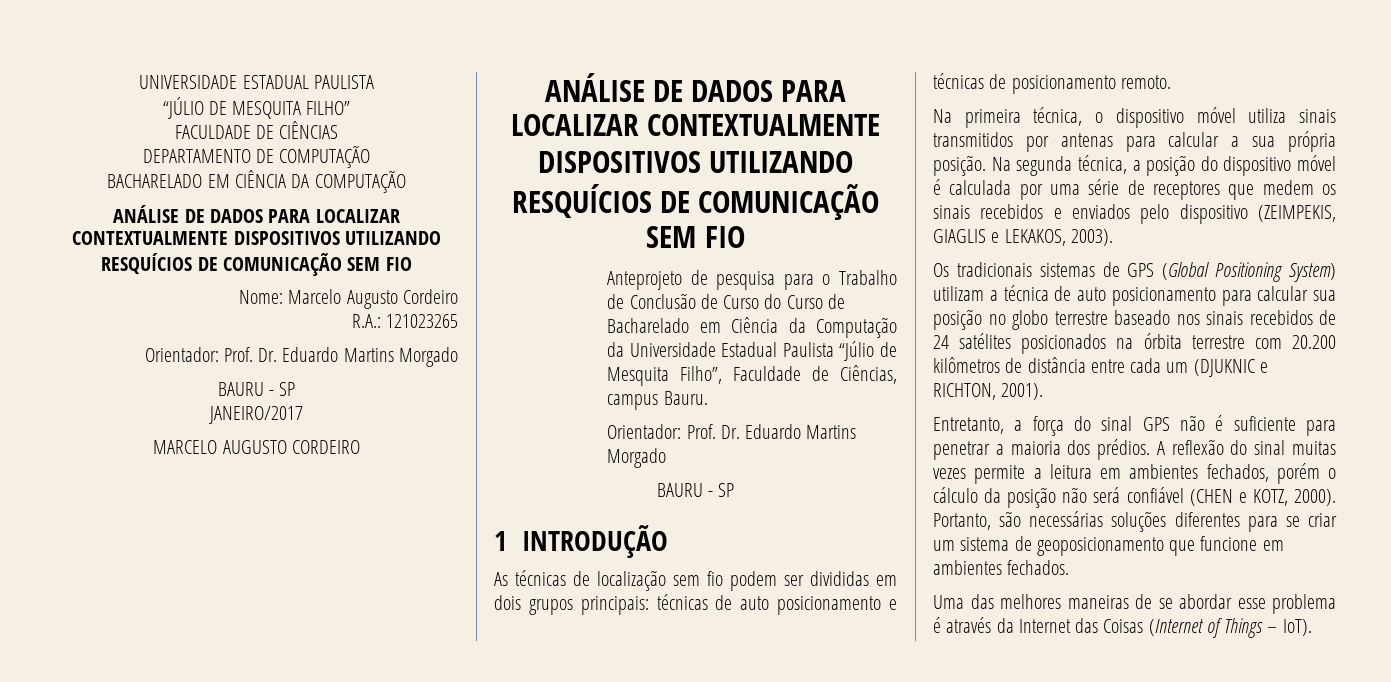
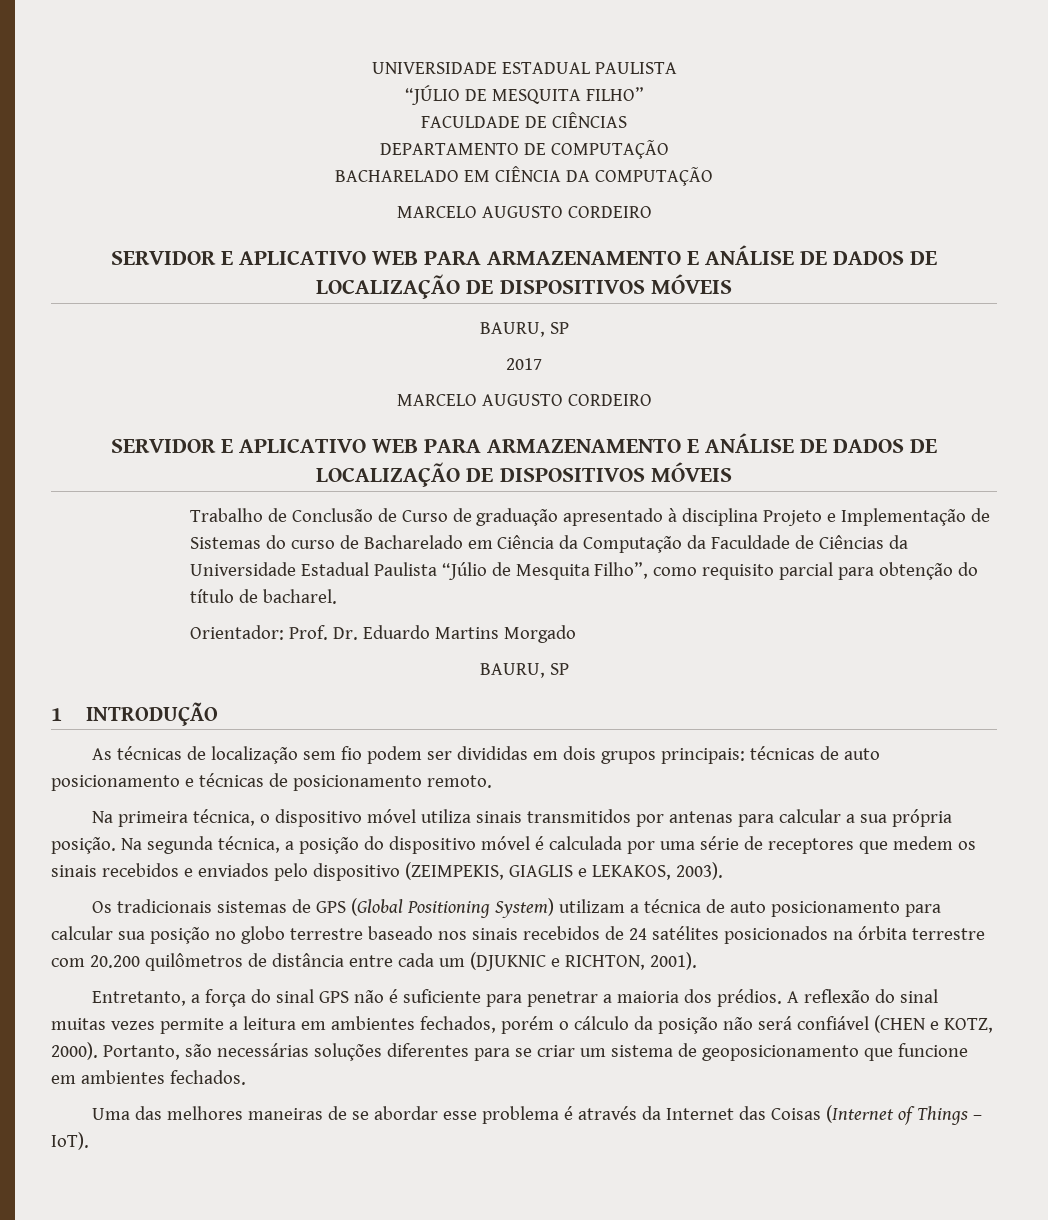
[113,205,400,223] [72,231,441,245] [101,253,412,276] [239,289,458,309] [351,314,458,328] [144,347,458,367] [217,382,296,396] [209,406,303,424] [153,440,360,454] [544,73,847,102] [510,114,881,136] [537,151,854,173] [511,184,880,220] [646,226,745,248] [607,270,898,290] [607,293,845,309] [607,317,897,338] [607,341,897,361] [607,365,897,386] [607,391,708,410] [607,424,857,439] [607,448,667,468] [656,483,713,497] ANÁLISE DE DADOS PARA LOCALIZAR CONTEXTUALMENTE DISPOSITIVOS UTILIZANDO RESQUÍCIOS DE COMUNICAÇÃO SEM FIO // Nome: Marcelo Augusto Cordeiro // R.A.: 121023265 // Orientador: Prof. Dr. Eduardo Martins Morgado // BAURU - SP // JANEIRO/2017 // MARCELO AUGUSTO CORDEIRO // ANÁLISE DE DADOS PARA LOCALIZAR CONTEXTUALMENTE DISPOSITIVOS UTILIZANDO RESQUÍCIOS DE COMUNICAÇÃO SEM FIO // Anteprojeto de pesquisa para o Trabalho de Conclusão de Curso do Curso de Bacharelado em Ciência da Computação da Universidade Estadual Paulista “Júlio de Mesquita Filho”, Faculdade de Ciências, campus Bauru. // Orientador: Prof. Dr. Eduardo Martins Morgado // BAURU - -> [396,206,652,218] [110,245,938,265] [316,274,732,299] [479,322,569,337] [506,358,542,370] [396,394,652,406] [110,433,938,453] [316,462,732,487] [189,508,991,526] [189,535,909,553] [189,562,979,580] [189,589,337,604] [189,625,576,643] [479,663,545,678] MARCELO AUGUSTO CORDEIRO // SERVIDOR E APLICATIVO WEB PARA ARMAZENAMENTO E ANÁLISE DE DADOS DE LOCALIZAÇÃO DE DISPOSITIVOS MÓVEIS // BAURU, SP // 2017 // MARCELO AUGUSTO CORDEIRO // SERVIDOR E APLICATIVO WEB PARA ARMAZENAMENTO E ANÁLISE DE DADOS DE LOCALIZAÇÃO DE DISPOSITIVOS MÓVEIS // Trabalho de Conclusão de Curso de graduação apresentado à disciplina Projeto e Implementação de Sistemas do curso de Bacharelado em Ciência da Computação da Faculdade de Ciências da Universidade Estadual Paulista “Júlio de Mesquita Filho”, como requisito parcial para obtenção do título de bacharel. // Orientador: Prof. Dr. Eduardo Martins Morgado // BAURU,
[933,357,1000,373] kilômetros -> [144,953,243,971] quilômetros

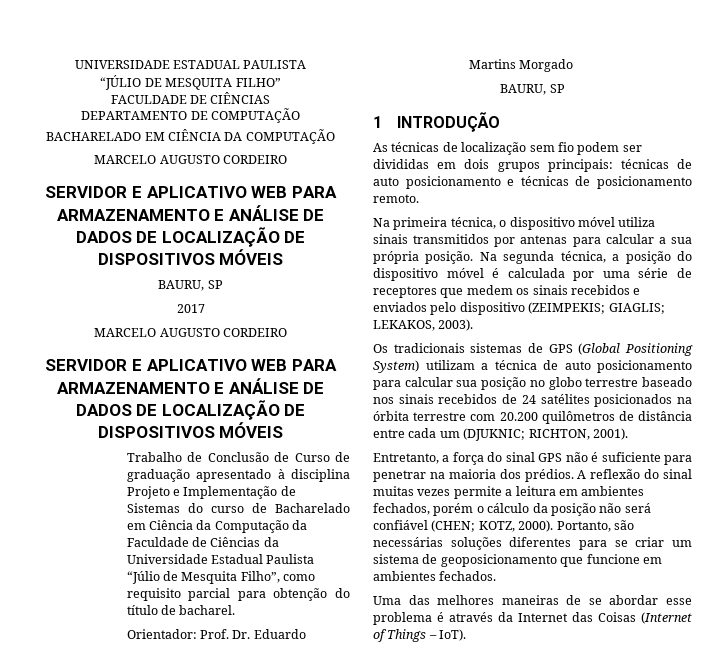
[404,862,587,880] (ZEIMPEKIS, GIAGLIS e -> [528,302,665,314] (ZEIMPEKIS; GIAGLIS;
[469,952,560,971] (DJUKNIC e -> [463,428,526,441] (DJUKNIC;
[603,994,613,1003] a -> [429,472,445,479] na
[873,1015,939,1033] (CHEN e -> [431,520,476,532] (CHEN;

